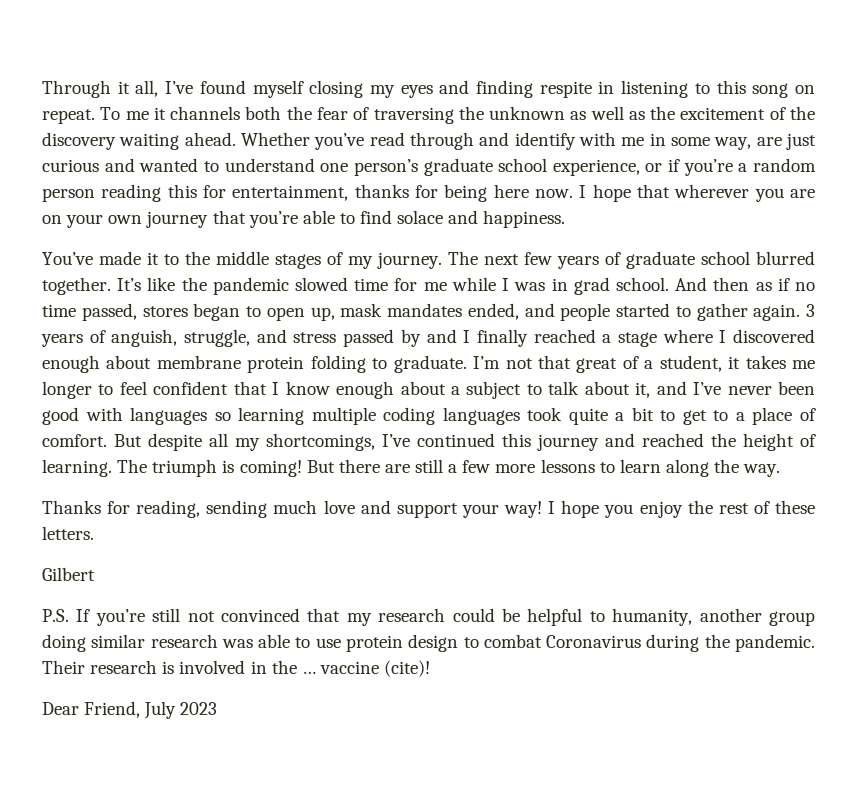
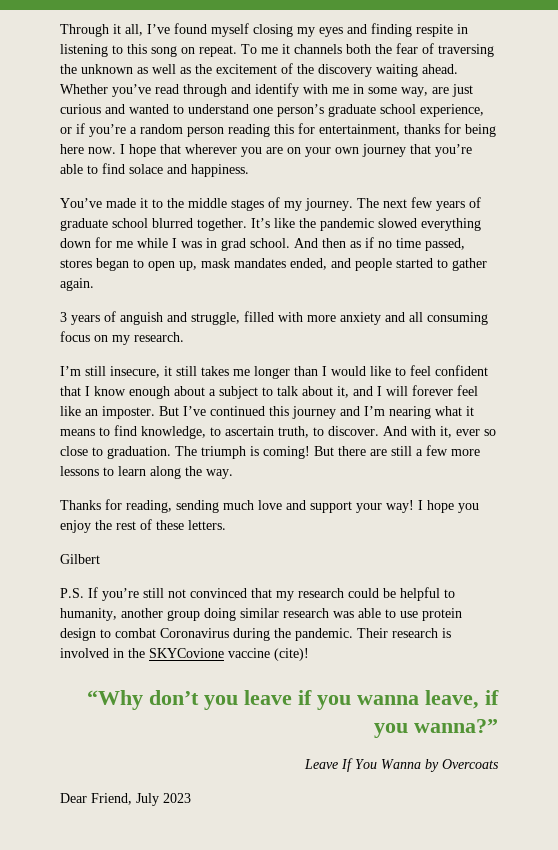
[354,278,389,291] time -> [421,218,481,231] [60,238,91,248] everything down
(801, 312) none -> (94, 284) //
[111,329,815,347] [42,355,815,373] [42,381,92,399] anguish, struggle, and stress passed by and I finally reached a stage where I discovered enough about membrane protein folding to graduate. I’m not that great of a student, it takes me longer -> [120,311,488,325] [60,331,184,345] [60,366,391,379] anguish and struggle, filled with more anxiety and all consuming focus on my research. // I’m still insecure, it still takes me longer than I would like
[693,381,816,395] [42,407,816,425] [42,433,375,451] I’ve never been good with languages so learning multiple coding languages took quite a bit to get to a place of comfort. But despite all my shortcomings, -> [377,385,478,396] [60,406,179,419] I will forever feel like an imposter. But
[642,433,816,451] [42,459,112,477] reached the height of learning. -> [364,406,474,419] [60,425,496,439] [60,446,171,459] I’m nearing what it means to find knowledge, to ascertain truth, to discover. And with it, ever so close to graduation.
[301,671,316,674] … -> [149,648,224,658] SKYCovione
(431, 668) none -> [87,690,499,710] [374,719,498,738] [304,758,499,772] // “Why don’t you leave if you wanna leave, if you wanna?” // Leave If You Wanna by Overcoats

